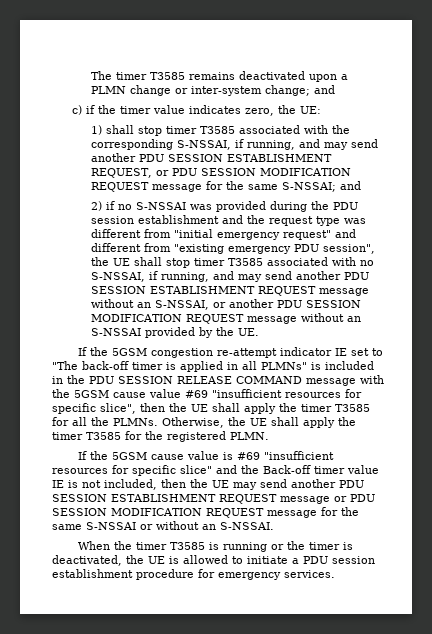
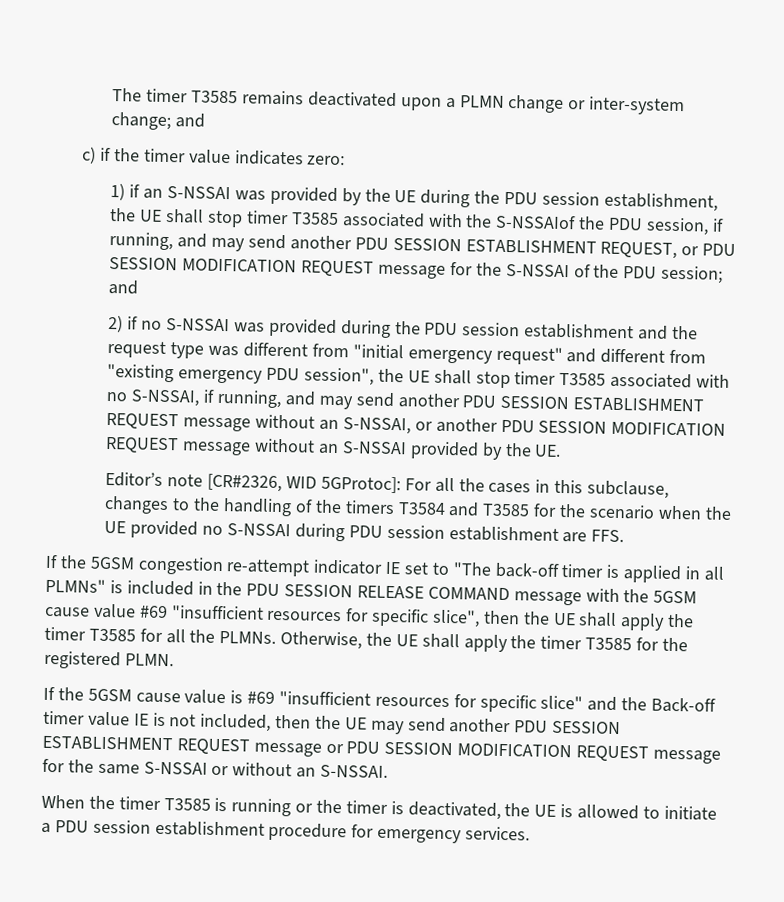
[244,105,321,116] [91,125,103,135] zero, the UE: // 1) -> [307,155,346,166] [110,182,718,212] [110,207,163,222] zero: // 1) if an S-NSSAI was provided by the UE during the PDU session establishment, the UE
[91,139,232,150] corresponding S-NSSAI, -> [495,214,709,236] S-NSSAIof the PDU session,
[248,182,337,192] same S-NSSAI; -> [505,263,724,284] S-NSSAI of the PDU session;
(260, 332) none -> [105,471,669,499] [104,495,732,520] [104,520,625,543] // Editor’s note [CR#2326, WID 5GProtoc]: For all the cases in this subclause, changes to the handling of the timers T3584 and T3585 for the scenario when the UE provided no S-NSSAI during PDU session establishment are FFS.

